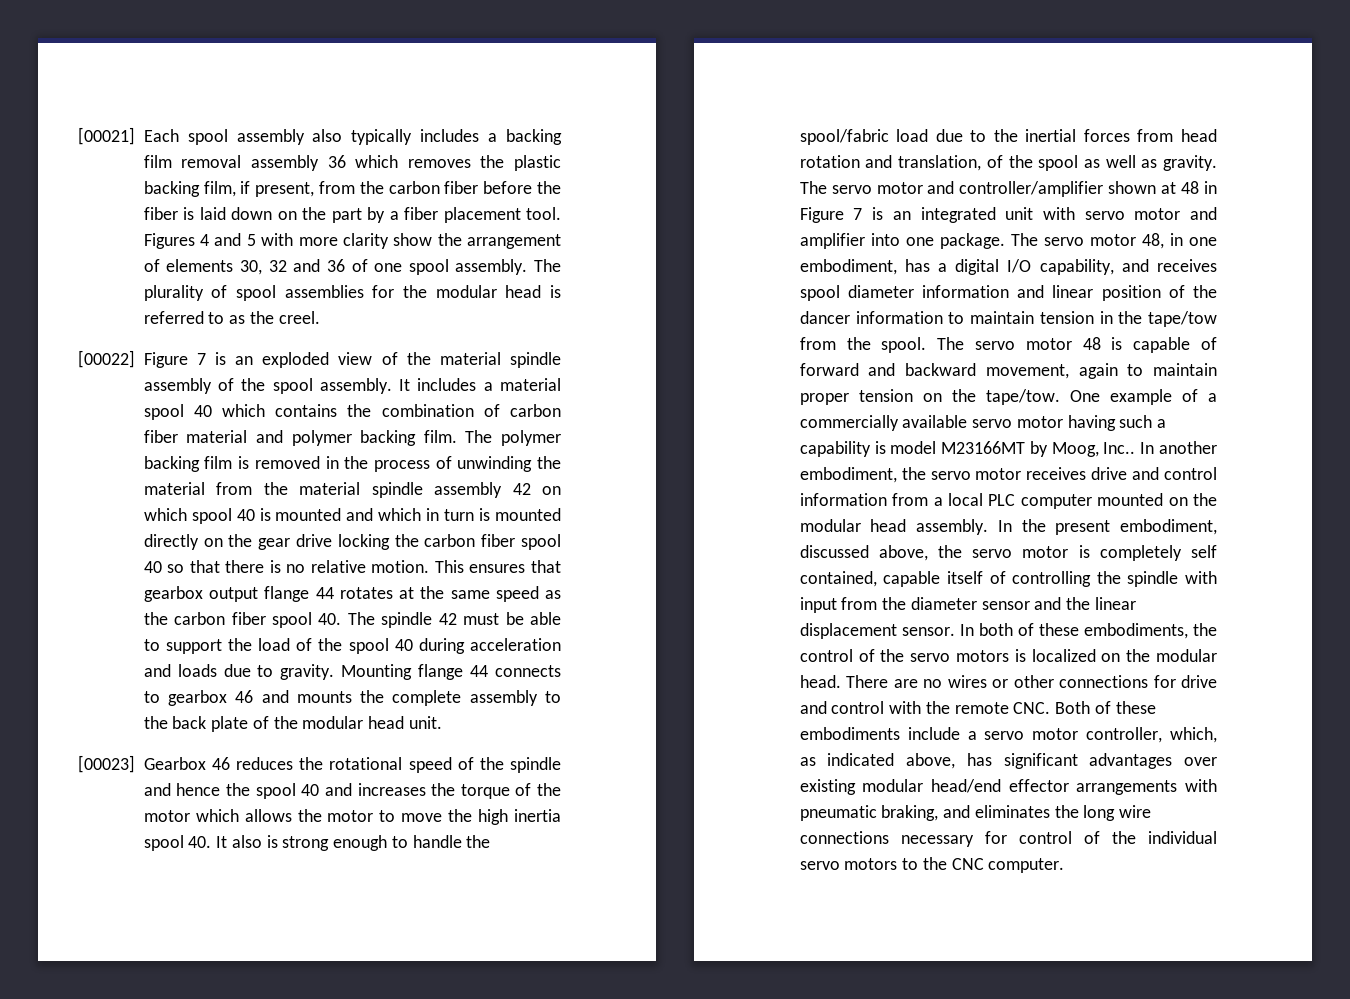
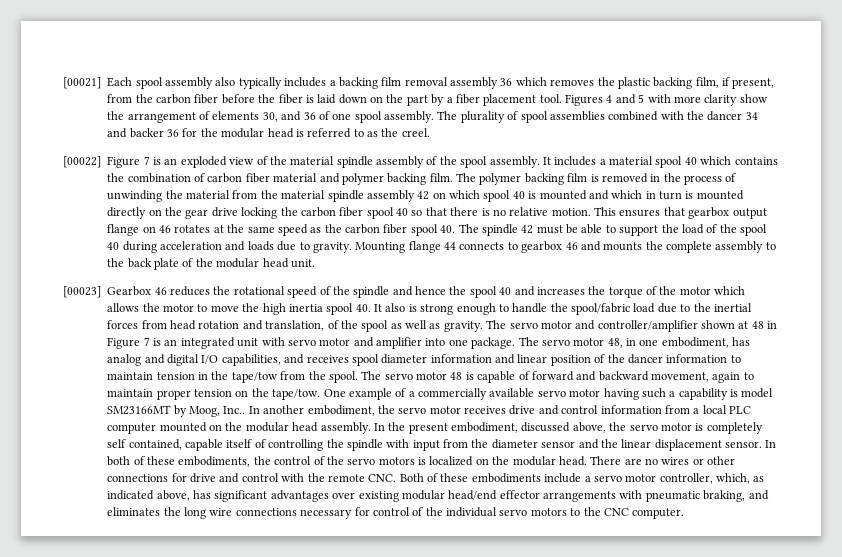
[268,260,287,272] 32 -> (278, 117) none
(364, 291) none -> [608,111,758,121] [107,128,179,138] combined with the dancer 34 and backer 36
[315,587,334,599] 44 -> [142,225,171,233] on 46
[938,263,948,272] a -> [107,354,165,366] analog and
[1039,259,1114,275] capability, -> [221,354,281,366] capabilities,
[941,441,1026,454] M23166MT -> [107,405,172,415] SM23166MT

